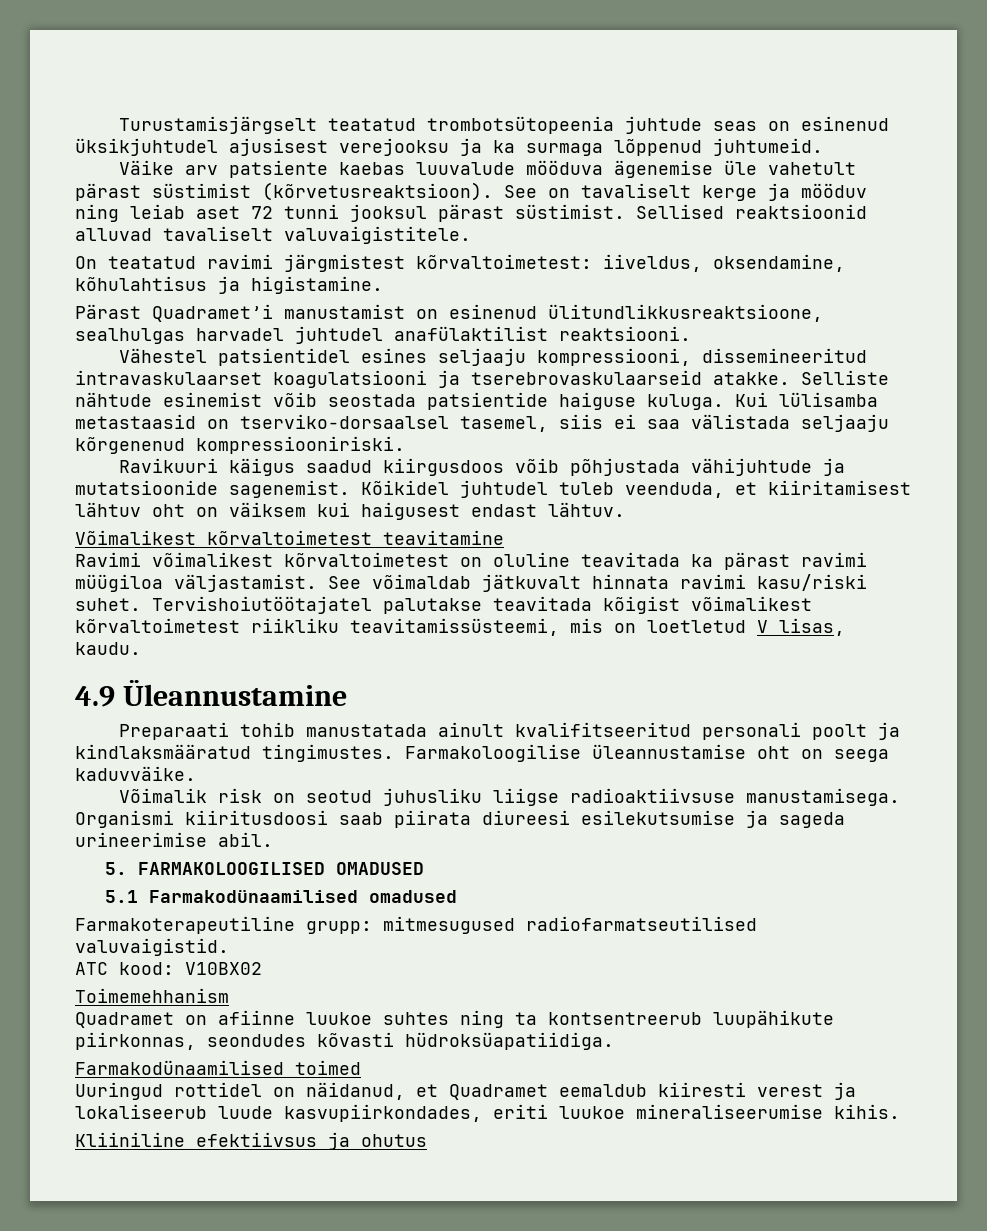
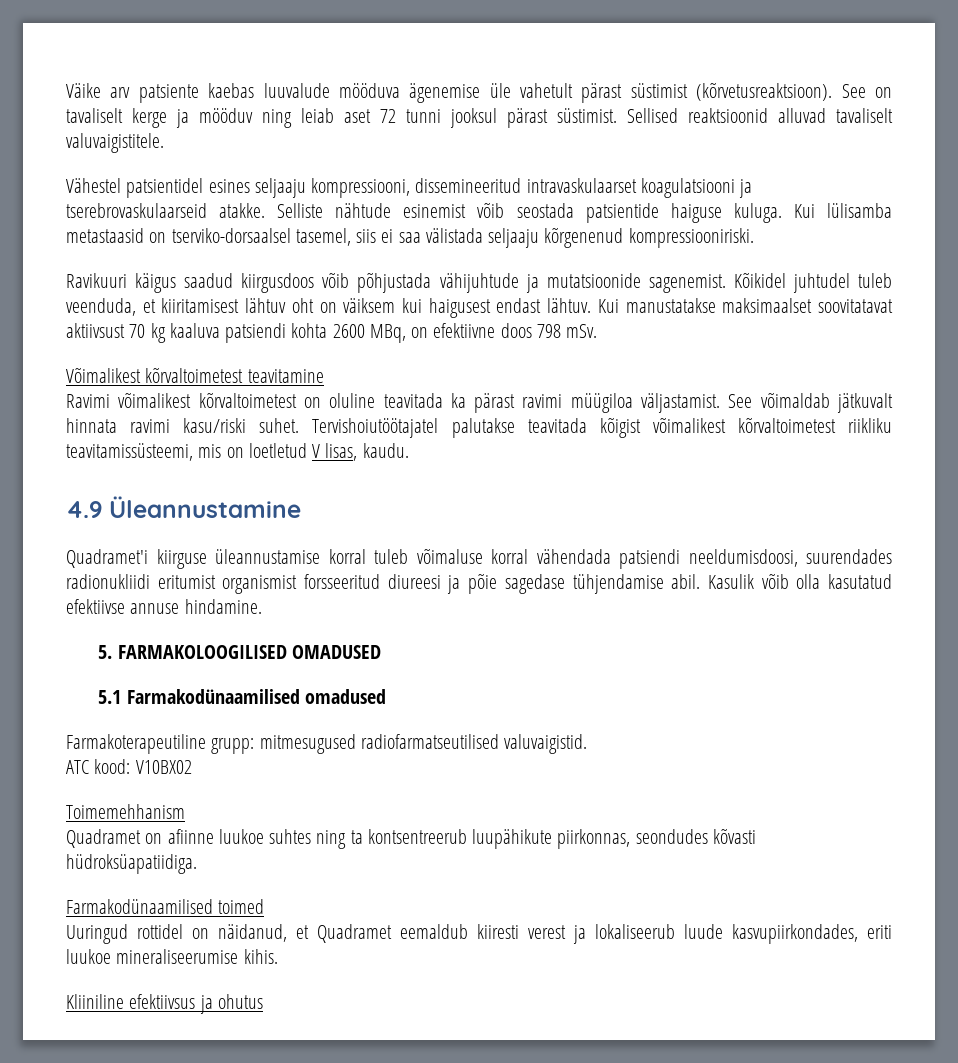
[119,116,890,134] [75,138,823,156] Turustamisjärgselt teatatud trombotsütopeenia juhtude seas on esinenud üksikjuhtudel ajusisest verejooksu ja ka surmaga lõppenud juhtumeid. // -> (66, 90) none
[75,254,845,272] [75,276,383,294] [75,304,823,322] [75,326,691,344] // On teatatud ravimi järgmistest kõrvaltoimetest: iiveldus, oksendamine, kõhulahtisus ja higistamine. // Pärast Quadramet’i manustamist on esinenud ülitundlikkusreaktsioone, sealhulgas harvadel juhtudel anafülaktilist reaktsiooni. -> (164, 143) none
(625, 509) none -> [597,298,894,313] [66,323,598,343] Kui manustatakse maksimaalset soovitatavat aktiivsust 70 kg kaaluva patsiendi kohta 2600 MBq, on efektiivne doos 798 mSv.
[119,722,901,740] [75,744,889,762] [75,766,196,781] [119,788,901,806] [75,810,845,828] [75,832,273,847] Preparaati tohib manustatada ainult kvalifitseeritud personali poolt ja kindlaksmääratud tingimustes. Farmakoloogilise üleannustamise oht on seega kaduvväike. // Võimalik risk on seotud juhusliku liigse radioaktiivsuse manustamisega. Organismi kiiritusdoosi saab piirata diureesi esilekutsumise ja sageda urineerimise abil. -> [66,548,892,569] [66,573,893,594] [66,599,262,614] Quadramet'i kiirguse üleannustamise korral tuleb võimaluse korral vähendada patsiendi neeldumisdoosi, suurendades radionukliidi eritumist organismist forsseeritud diureesi ja põie sagedase tühjendamise abil. Kasulik võib olla kasutatud efektiivse annuse hindamine.

